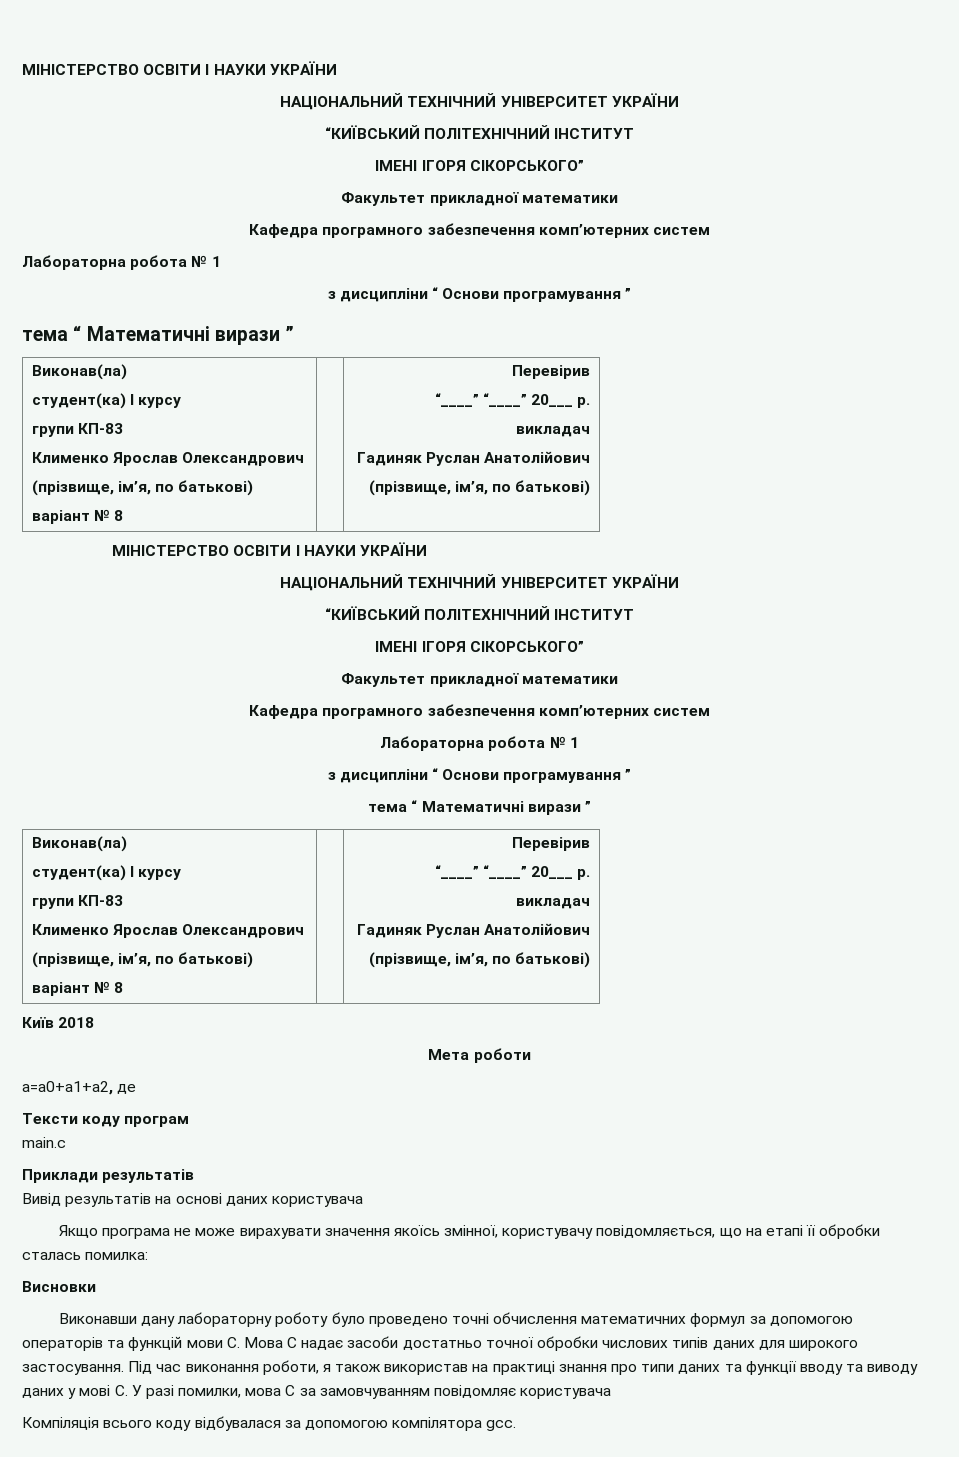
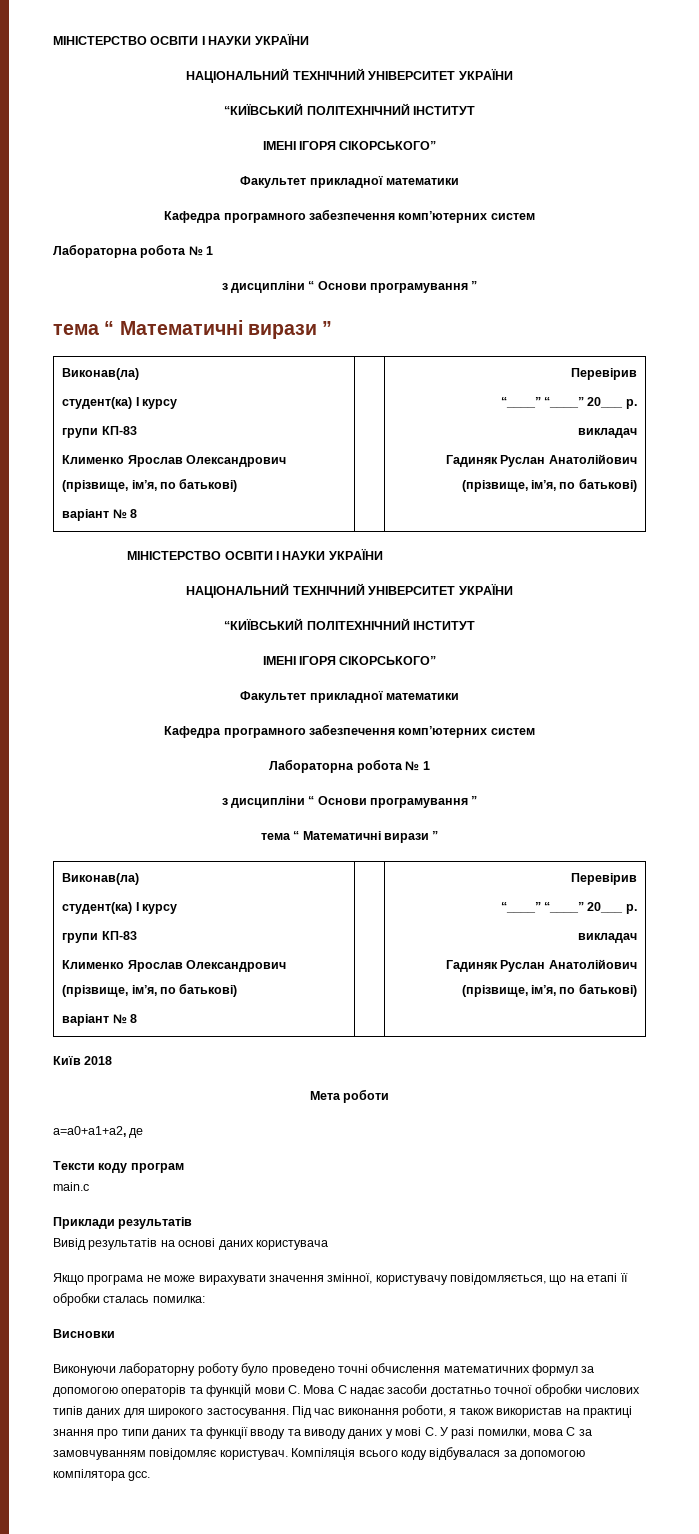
[393,1225,440,1236] якоїсь -> (324, 1278) none
[58,1313,175,1327] Виконавши дану -> [53,1364,116,1376] Виконуючи
[520,1388,612,1399] користувача // -> [219,1450,288,1460] користувач.

